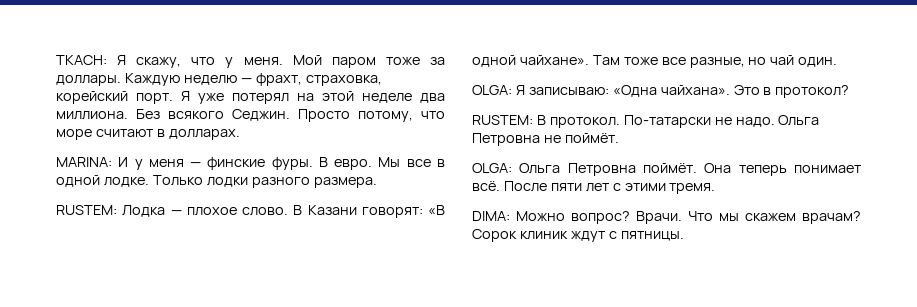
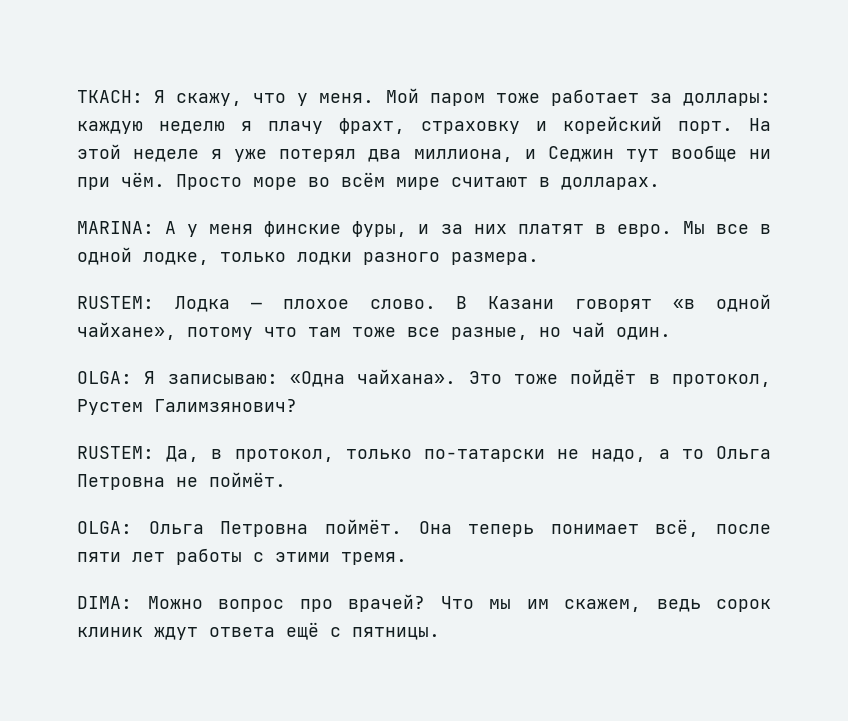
[429,57,445,65] [56,73,382,86] [56,91,445,104] [56,109,445,122] [56,129,92,140] за доллары. Каждую неделю — фрахт, страховка, корейский порт. Я уже потерял на этой неделе два миллиона. Без всякого Седжин. Просто потому, что море -> [550,89,771,106] [77,116,771,134] [77,144,771,162] [77,172,440,190] работает за доллары: каждую неделю я плачу фрахт, страховку и корейский порт. На этой неделе я уже потерял два миллиона, и Седжин тут вообще ни при чём. Просто море во всём мире
[118,157,129,167] И -> [165,221,177,234] А
[190,157,328,170] — финские фуры. В -> [264,221,606,237] финские фуры, и за них платят в
[103,175,203,187] лодке. Только -> [143,252,286,265] лодке, только
[361,205,445,218] [472,55,620,67] говорят: «В одной чайхане». Там -> [575,294,772,312] [77,322,341,340] говорят «в одной чайхане», потому что там
[763,85,850,98] [472,115,775,128] в протокол? // RUSTEM: В протокол. По-татарски не надо. -> [514,369,771,387] [77,399,297,415] [77,446,704,462] тоже пойдёт в протокол, Рустем Галимзянович? // RUSTEM: Да, в протокол, только по-татарски не надо, а то
[472,181,547,192] всё. После -> [655,519,771,537] всё, после
(609, 187) none -> [176,548,242,565] работы
[571,211,861,224] [472,229,605,242] вопрос? Врачи. Что мы скажем врачам? Сорок клиник ждут -> [218,594,771,612] [77,622,319,640] вопрос про врачей? Что мы им скажем, ведь сорок клиник ждут ответа ещё

